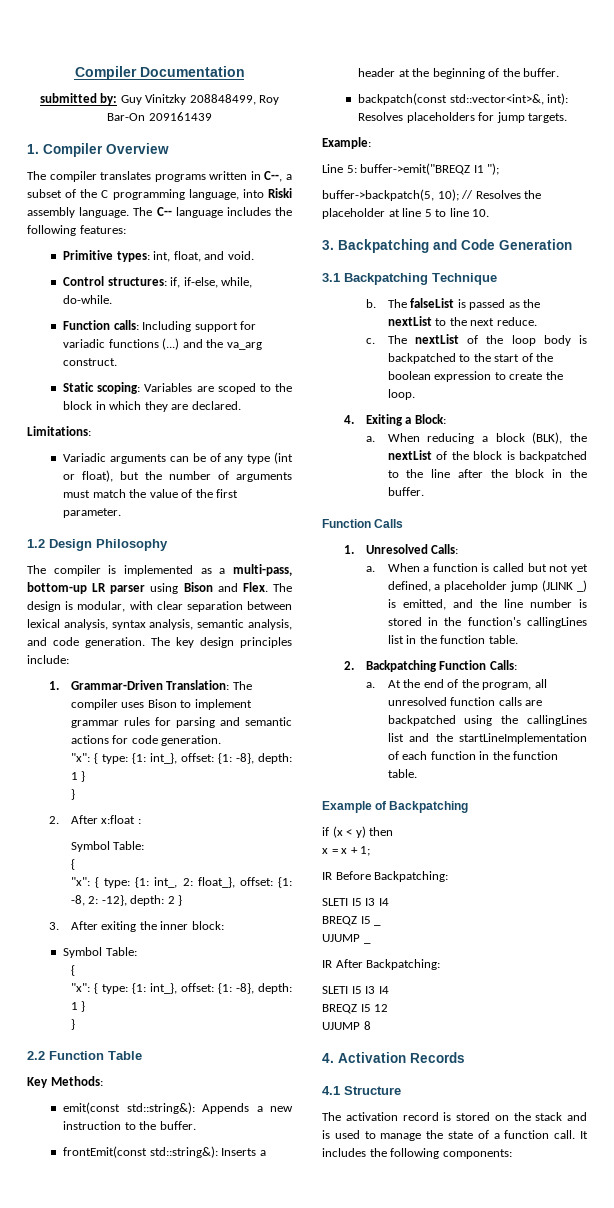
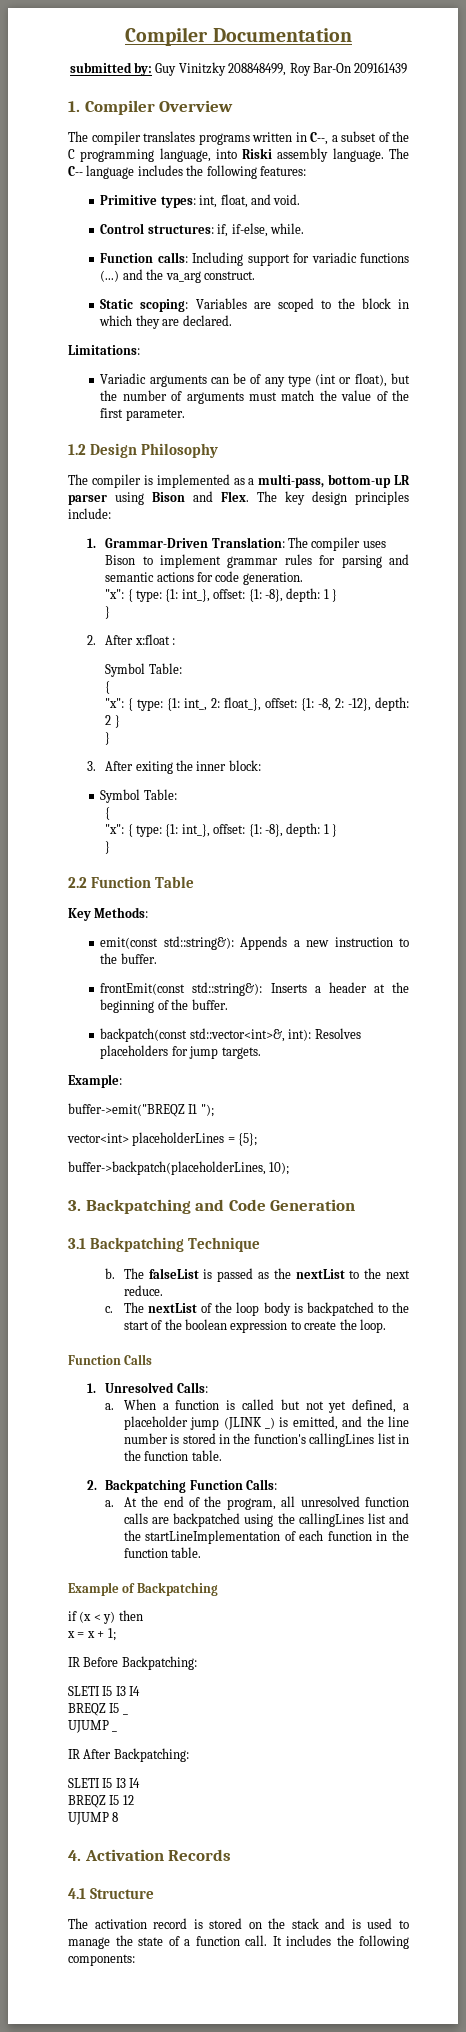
[221,277,253,288] [63,295,113,304] while, do-while. -> [269,223,304,234] while.
[27,601,292,612] [27,619,292,630] [27,637,170,648] design is modular, with clear separation between lexical analysis, syntax analysis, semantic analysis, and code generation. The -> (277, 496) none
(183, 900) none -> [105,732,111,745] // }
[322,164,357,173] Line 5: -> (122, 1081) none
[322,189,542,201] [322,208,490,219] buffer->backpatch(5, 10); // Resolves the placeholder at line 5 to line 10. -> [67,1132,258,1146] [68,1161,290,1175] vector<int> placeholderLines = {5}; // buffer->backpatch(placeholderLines, 10);
[343,414,446,426] [365,432,587,444] [387,450,587,462] [387,469,587,478] [387,487,424,496] // 4. Exiting a Block: // a. When reducing a block (BLK), the nextList of the block is backpatched to the line after the block in the buffer. -> (386, 1326) none

